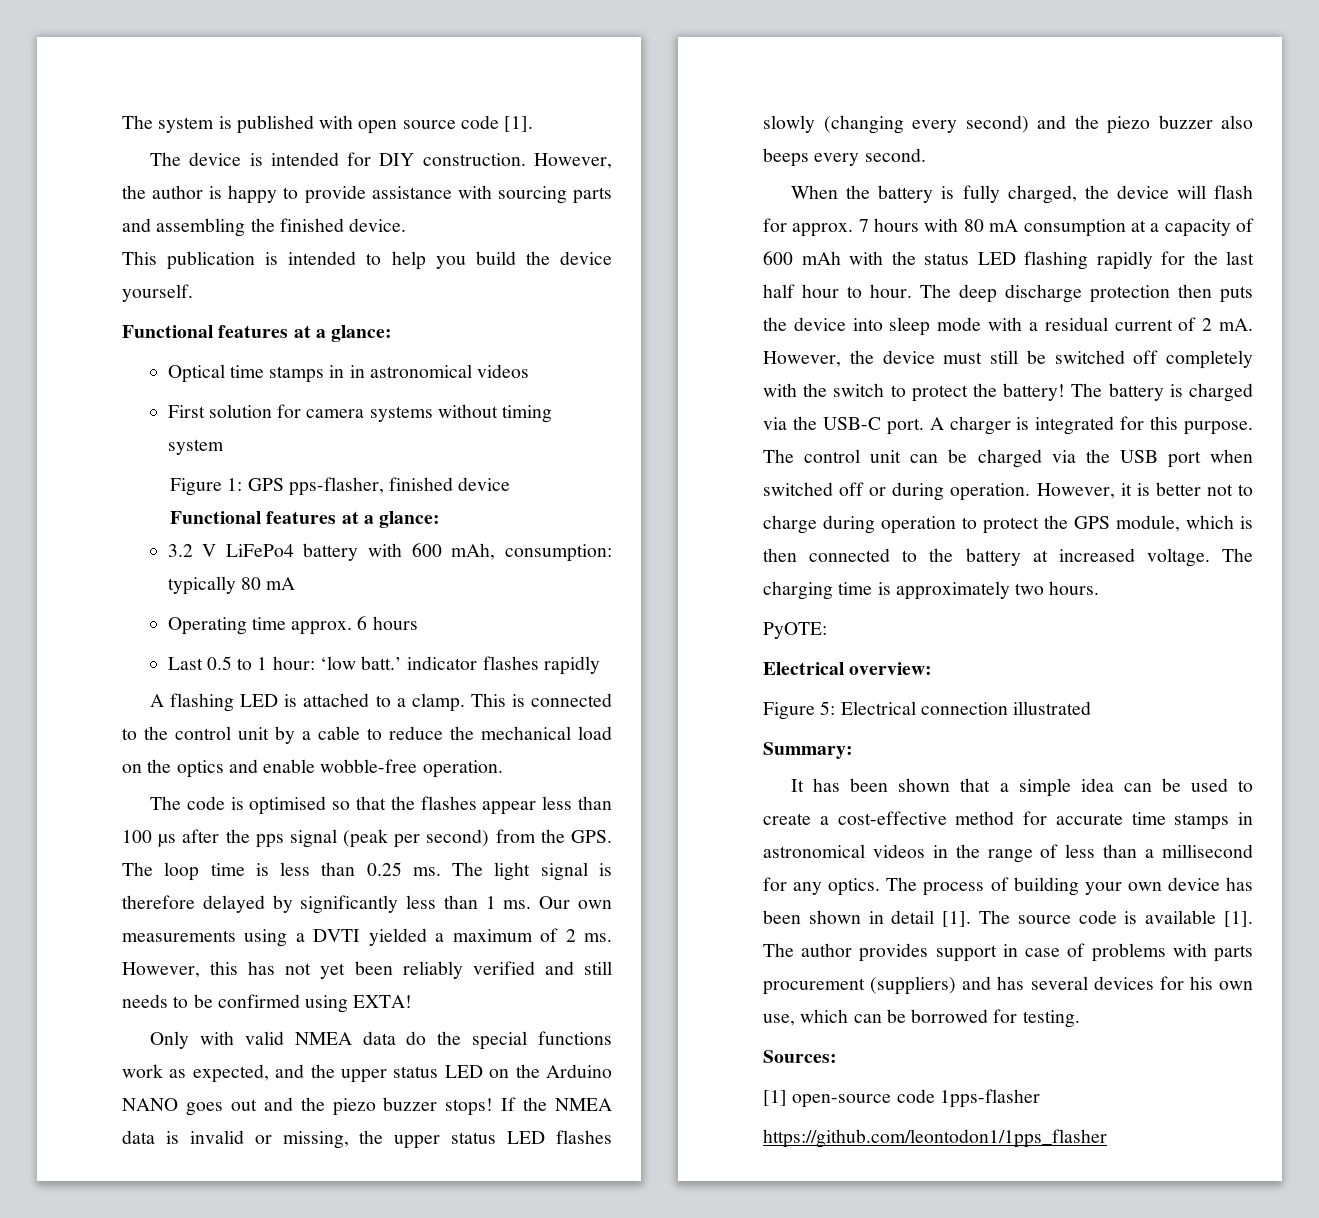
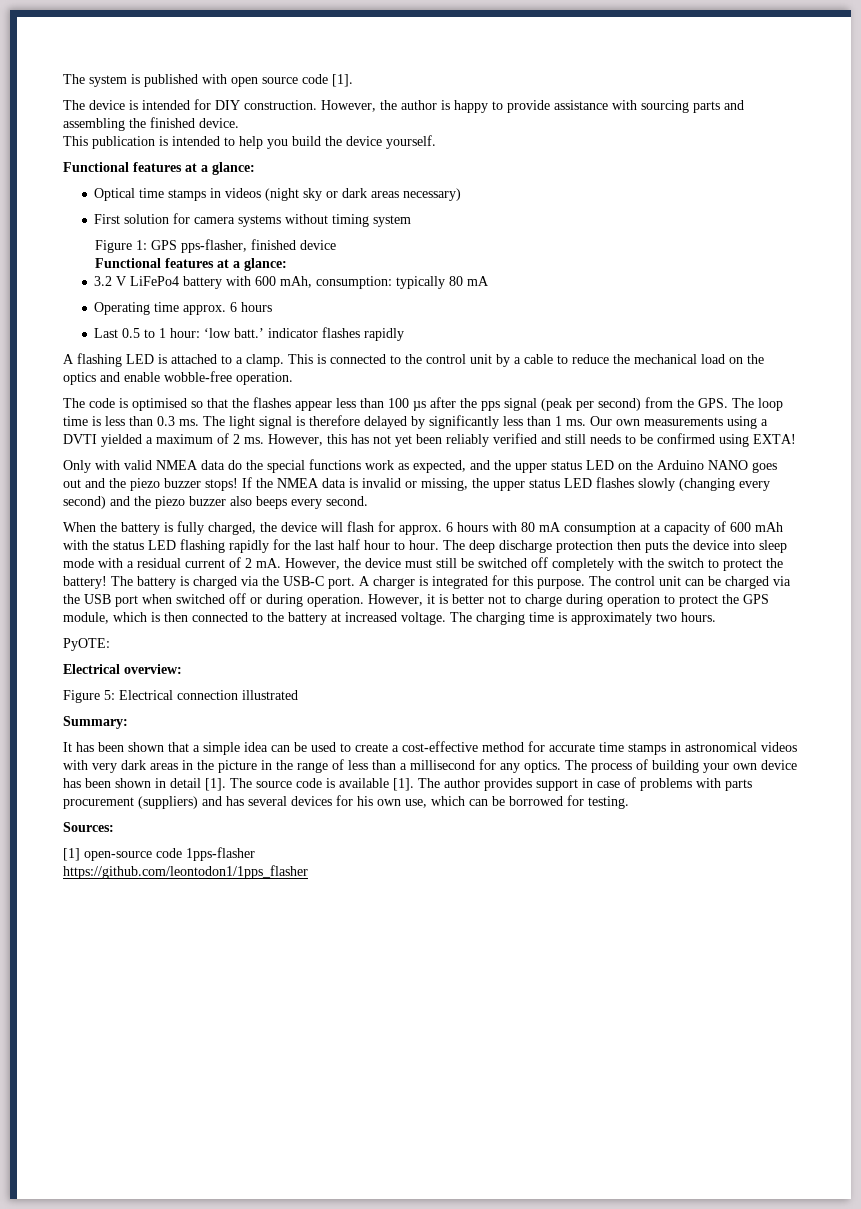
[349,364,530,378] in astronomical videos -> [225,188,462,201] videos (night sky or dark areas necessary)
[366,862,402,876] 0.25 -> [157,416,175,426] 0.3
[858,219,869,232] 7 -> [446,522,453,532] 6
(925, 851) none -> [63,760,257,773] with very dark areas in the picture

